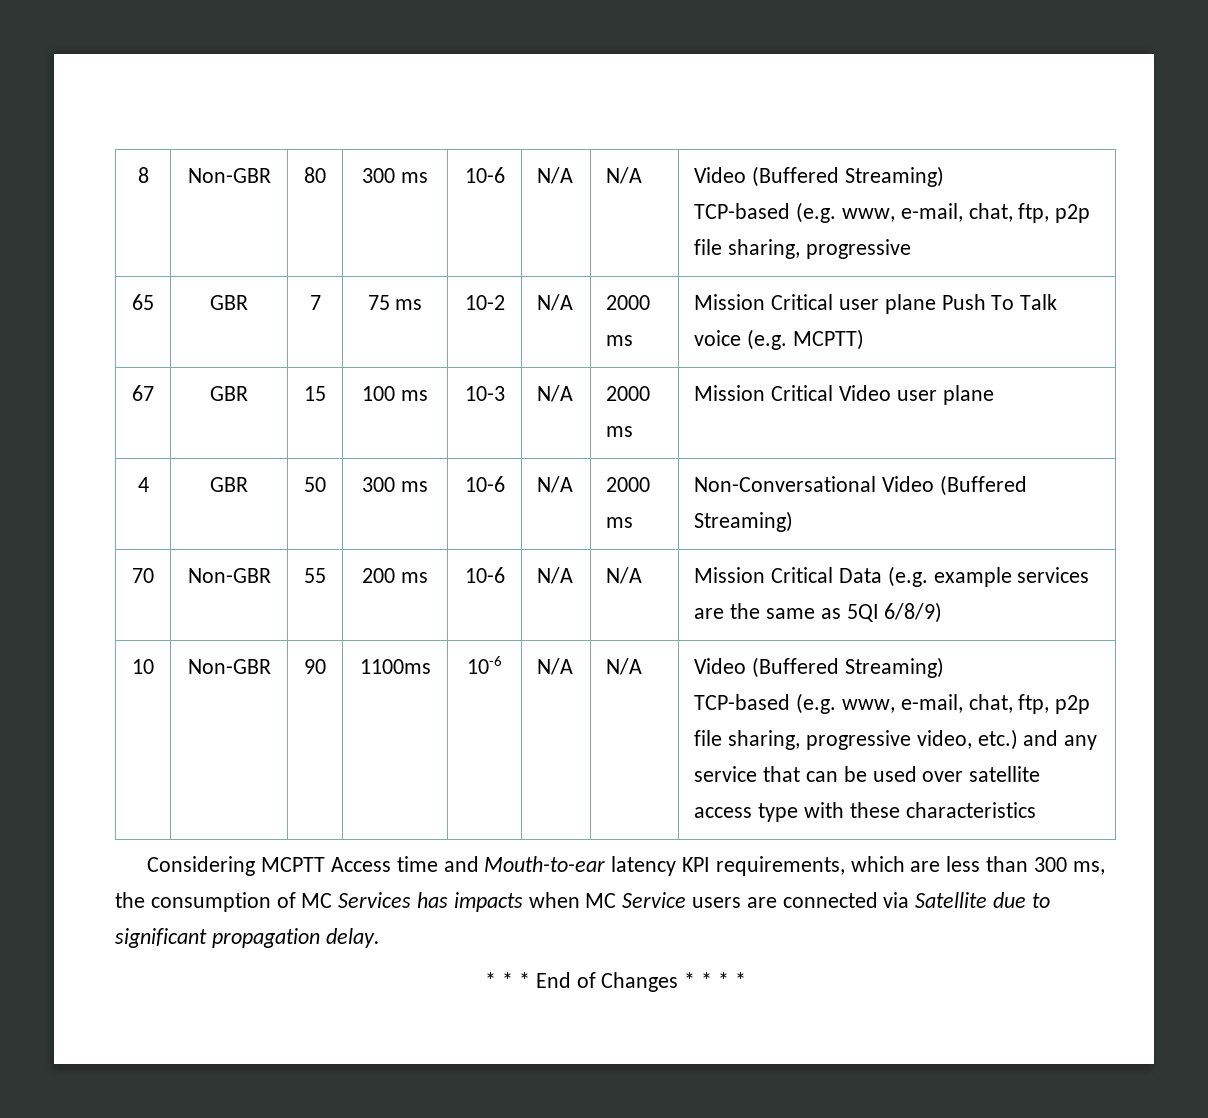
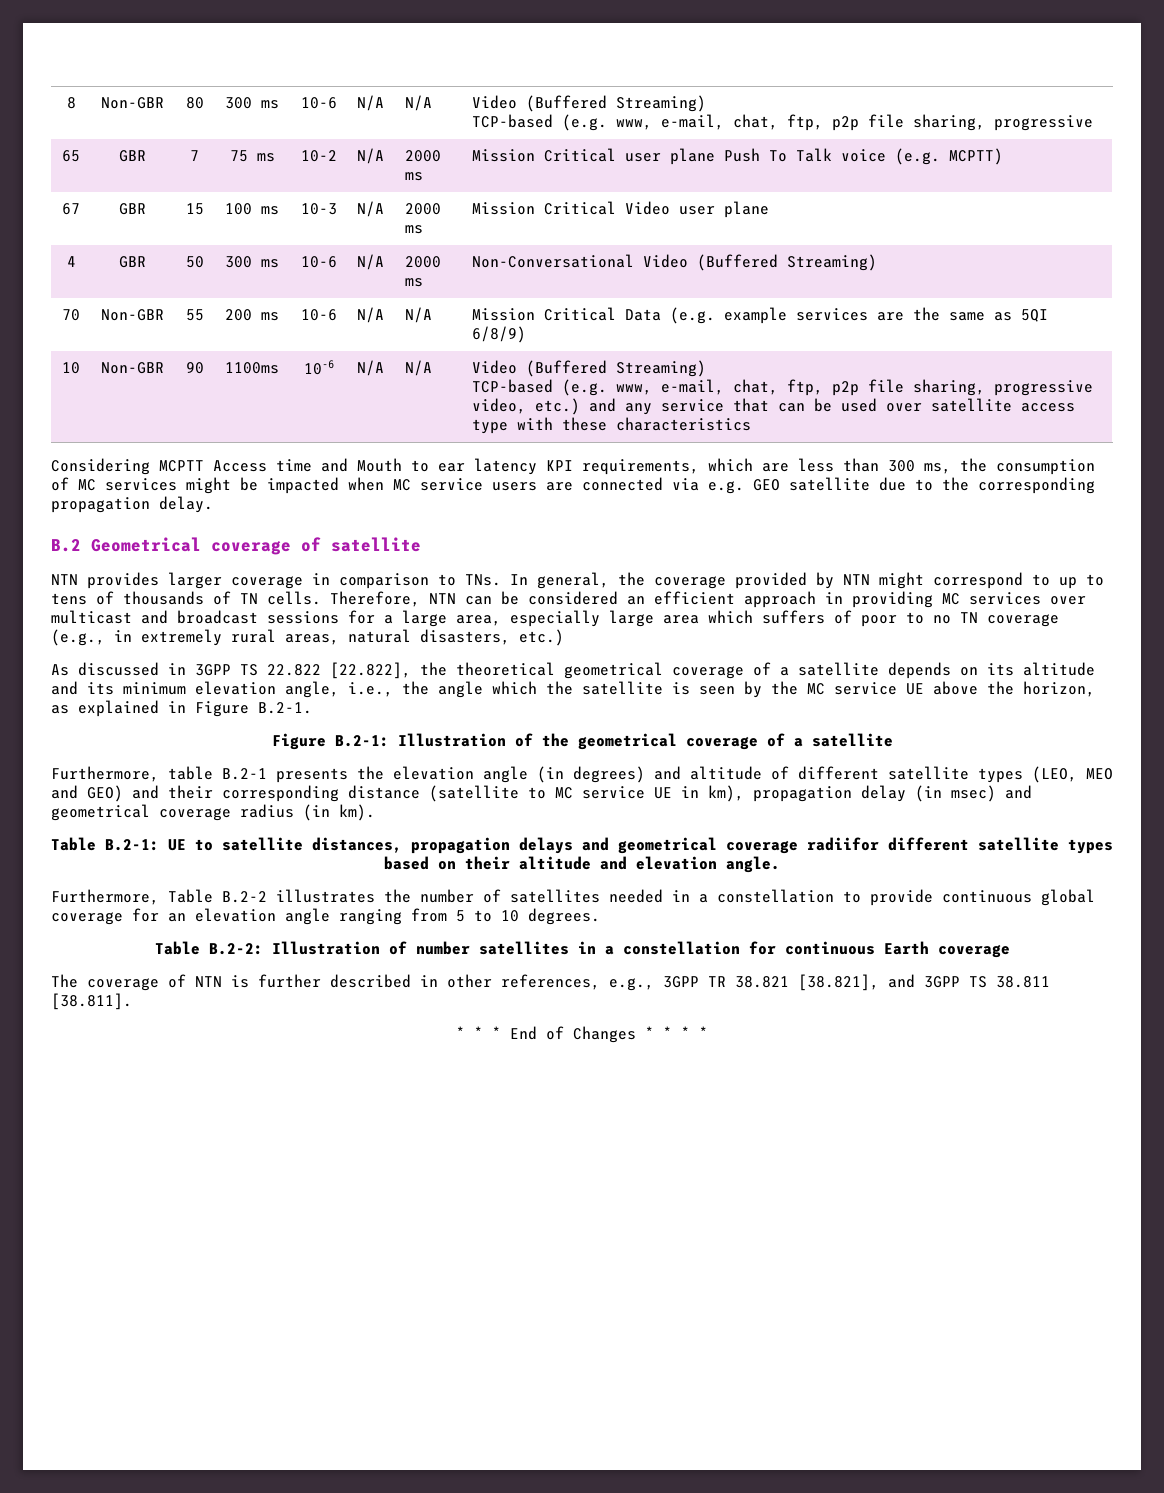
[484,856,606,872] Mouth-to-ear -> [357,458,465,472] Mouth to ear
[338,892,523,912] Services has impacts -> [105,477,339,494] services might be impacted
[622,892,687,908] Service -> [420,478,483,491] service
[915,892,1050,908] [115,928,380,948] Satellite due to significant propagation delay. -> [708,477,1095,494] [51,496,213,513] [51,537,421,555] [51,572,1104,589] [51,591,1086,608] [51,610,1059,627] [51,629,564,646] [51,662,1095,679] [51,681,1095,698] [51,700,312,717] [271,733,893,750] [51,766,1113,783] [51,785,1032,802] [51,804,375,821] [51,837,1113,854] [384,856,780,873] [51,889,1095,906] [51,908,600,925] [154,941,1010,958] [51,974,1050,991] [51,993,132,1010] e.g. GEO satellite due to the corresponding propagation delay. // B.2 Geometrical coverage of satellite // NTN provides larger coverage in comparison to TNs. In general, the coverage provided by NTN might correspond to up to tens of thousands of TN cells. Therefore, NTN can be considered an efficient approach in providing MC services over multicast and broadcast sessions for a large area, especially large area which suffers of poor to no TN coverage (e.g., in extremely rural areas, natural disasters, etc.) // As discussed in 3GPP TS 22.822 [22.822], the theoretical geometrical coverage of a satellite depends on its altitude and its minimum elevation angle, i.e., the angle which the satellite is seen by the MC service UE above the horizon, as explained in Figure B.2-1. // Figure B.2-1: Illustration of the geometrical coverage of a satellite // Furthermore, table B.2-1 presents the elevation angle (in degrees) and altitude of different satellite types (LEO, MEO and GEO) and their corresponding distance (satellite to MC service UE in km), propagation delay (in msec) and geometrical coverage radius (in km). // Table B.2-1: UE to satellite distances, propagation delays and geometrical coverage radiifor different satellite types based on their altitude and elevation angle. // Furthermore, Table B.2-2 illustrates the number of satellites needed in a constellation to provide continuous global coverage for an elevation angle ranging from 5 to 10 degrees. // Table B.2-2: Illustration of number satellites in a constellation for continuous Earth coverage // The coverage of NTN is further described in other references, e.g., 3GPP TR 38.821 [38.821], and 3GPP TS 38.811 [38.811].

